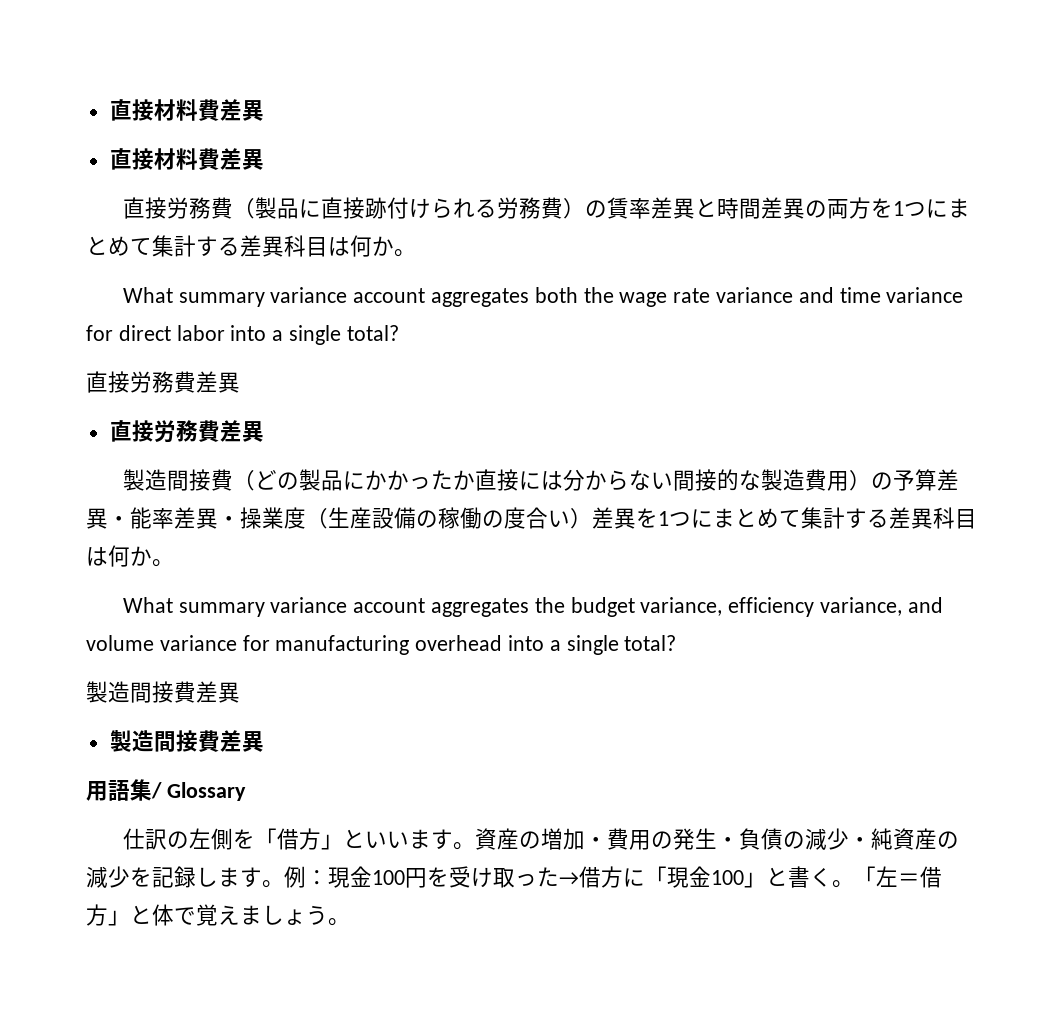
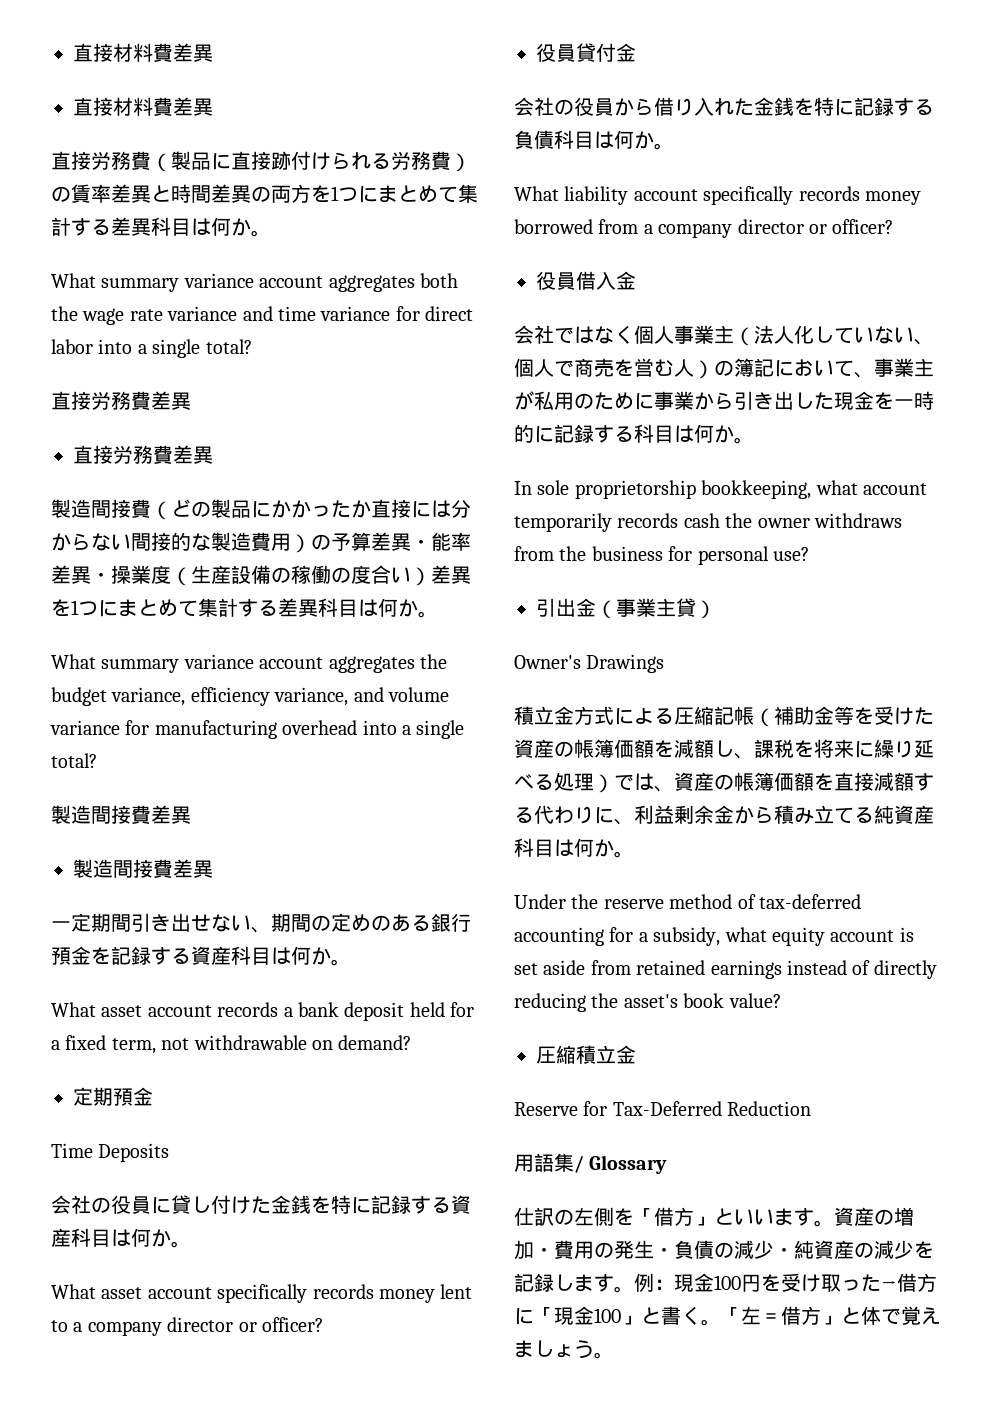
(264, 741) none -> [51,913,471,933] [51,946,351,966] [51,1002,475,1021] [51,1035,412,1054] [73,1087,153,1106] [51,1143,170,1162] [51,1195,471,1214] [51,1228,191,1248] [51,1284,473,1303] [51,1317,323,1336] [536,43,636,62] [514,97,934,116] [514,130,674,150] [514,186,921,205] [514,219,894,238] [536,271,636,290] [514,325,934,346] [514,358,934,379] [514,391,934,410] [514,424,754,444] [514,480,927,499] [514,513,902,532] [514,546,809,565] [536,598,716,619] [514,654,665,673] [514,706,934,727] [514,739,934,759] [514,772,934,793] [514,805,934,825] [514,838,634,858] [514,894,861,909] [514,927,914,946] [514,960,937,979] [514,993,781,1012] [536,1045,636,1064] [514,1101,812,1116] // 一定期間引き出せない、期間の定めのある銀行預金を記録する資産科目は何か。 // What asset account records a bank deposit held for a fixed term, not withdrawable on demand? // 定期預金 // Time Deposits // 会社の役員に貸し付けた金銭を特に記録する資産科目は何か。 // What asset account specifically records money lent to a company director or officer? // 役員貸付金 // 会社の役員から借り入れた金銭を特に記録する負債科目は何か。 // What liability account specifically records money borrowed from a company director or officer? // 役員借入金 // 会社ではなく個人事業主（法人化していない、個人で商売を営む人）の簿記において、事業主が私用のために事業から引き出した現金を一時的に記録する科目は何か。 // In sole proprietorship bookkeeping, what account temporarily records cash the owner withdraws from the business for personal use? // 引出金（事業主貸） // Owner's Drawings // 積立金方式による圧縮記帳（補助金等を受けた資産の帳簿価額を減額し、課税を将来に繰り延べる処理）では、資産の帳簿価額を直接減額する代わりに、利益剰余金から積み立てる純資産科目は何か。 // Under the reserve method of tax-deferred accounting for a subsidy, what equity account is set aside from retained earnings instead of directly reducing the asset's book value? // 圧縮積立金 // Reserve for Tax-Deferred Reduction

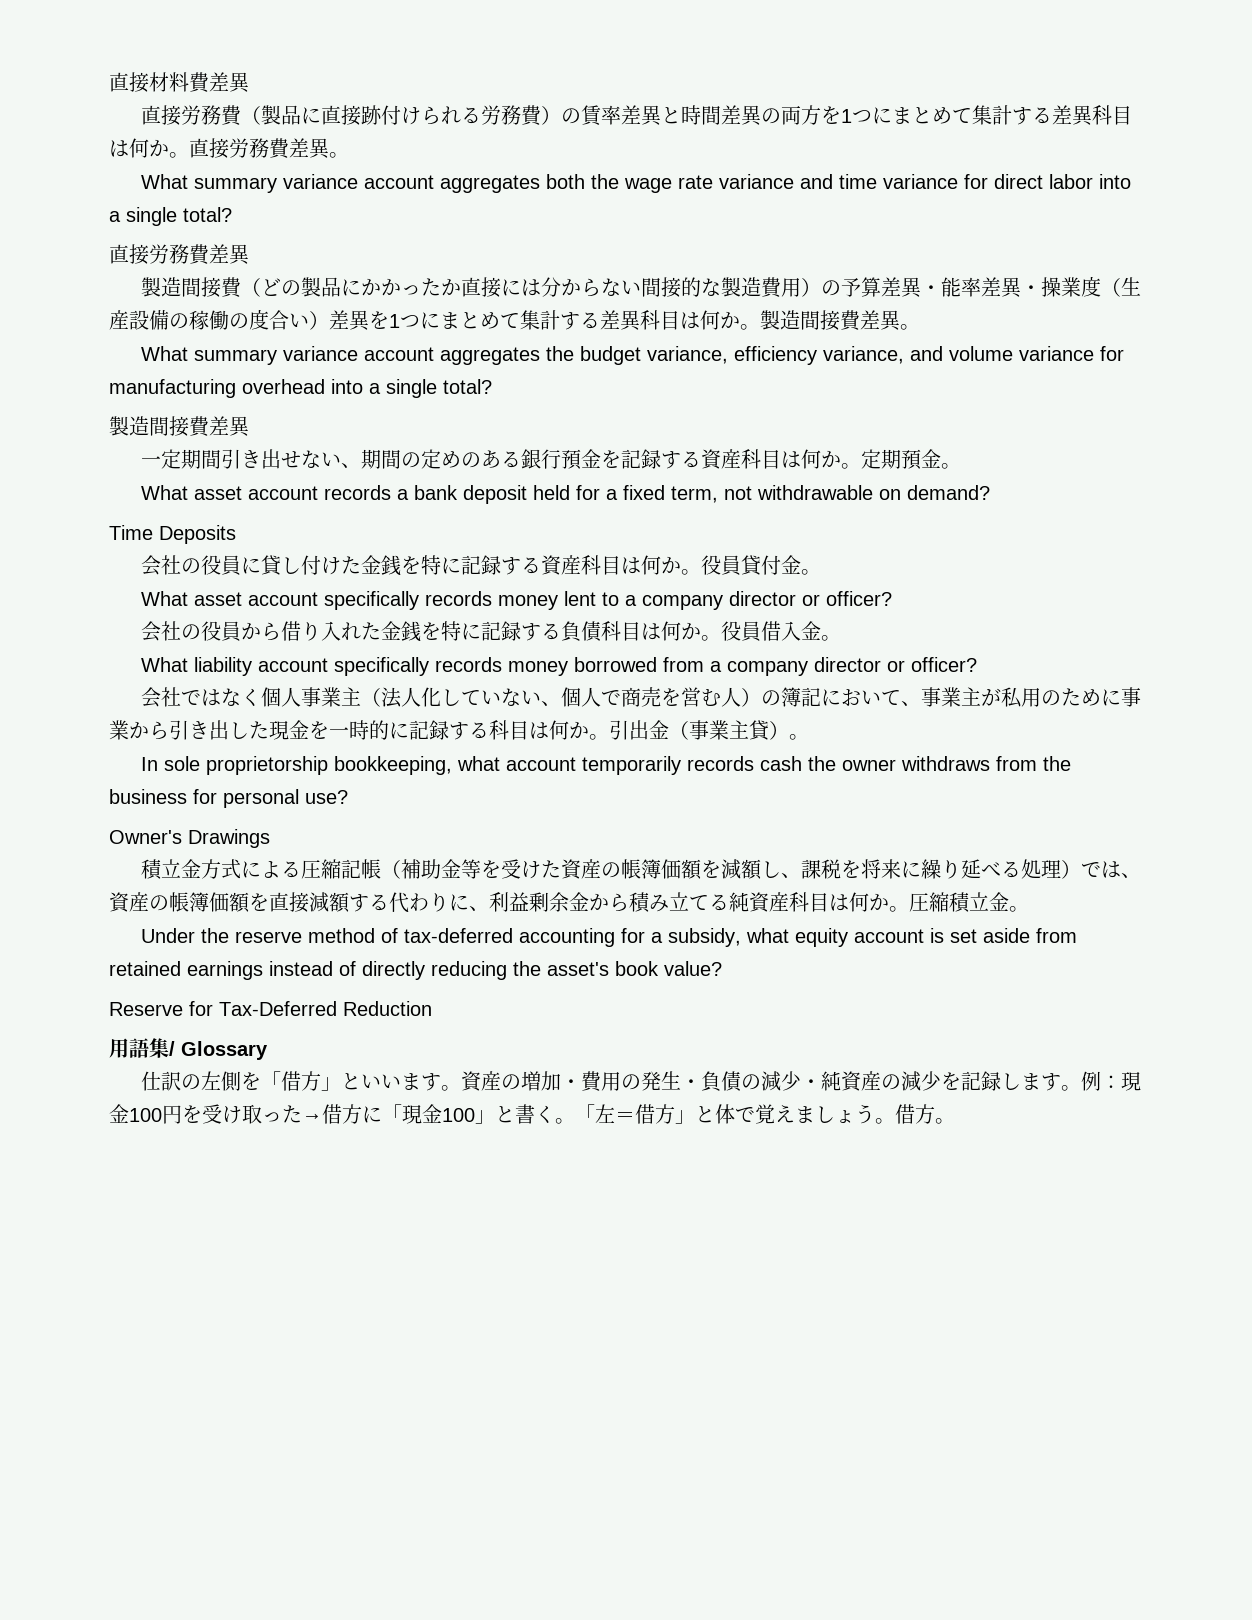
[73,43,213,62] [73,97,213,116] 直接材料費差異 // 直接材料費差異 -> [109,72,250,93] 直接材料費差異
(271, 233) none -> [189,138,349,159] 直接労務費差異。
[73,445,213,464] // 直接労務費差異 -> (250, 254) none
(438, 614) none -> [760,310,920,331] 製造間接費差異。
[73,859,213,878] // 製造間接費差異 -> (250, 426) none
(351, 962) none -> [860,449,961,470] 定期預金。
[73,1087,153,1106] // 定期預金 -> (990, 492) none
(191, 1244) none -> [700,555,821,576] 役員貸付金。
[536,43,636,62] // 役員貸付金 -> (892, 598) none
(674, 146) none -> [720,621,841,641] 役員借入金。
[536,271,636,290] // 役員借入金 -> (977, 664) none
(754, 440) none -> [609,720,809,741] 引出金（事業主貸）。
[536,598,716,619] // 引出金（事業主貸） -> (348, 797) none
(634, 854) none -> [909,892,1029,913] 圧縮積立金。
[536,1045,636,1064] // 圧縮積立金 -> (722, 968) none
(614, 1355) none -> [895,1104,955,1124] 借方。

